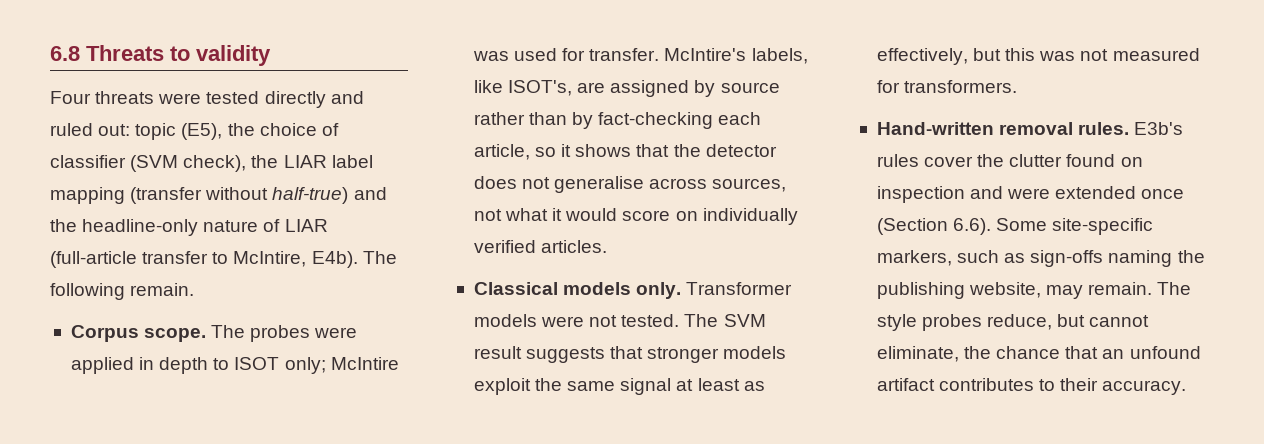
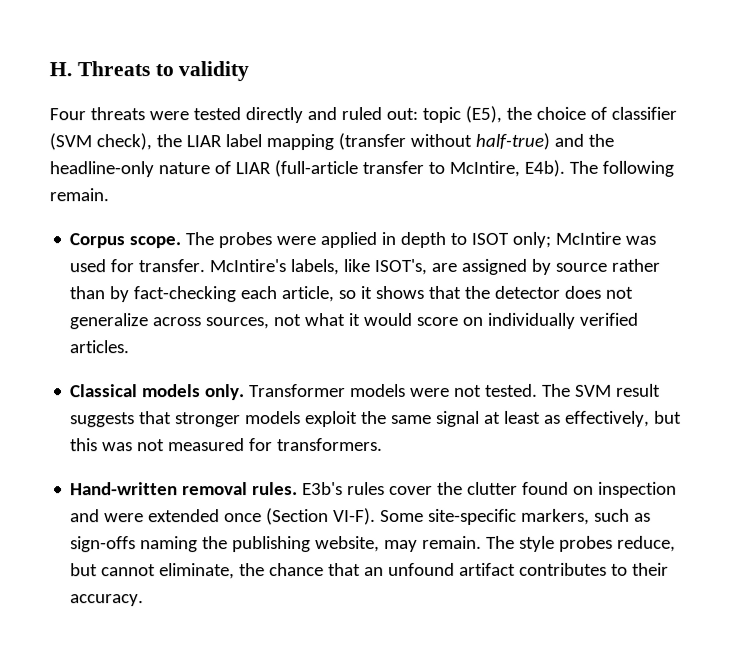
[50,46,80,61] 6.8 -> [49,62,72,77] H.
[554,176,645,193] generalise -> [69,313,149,330] generalize
[953,218,992,235] 6.6). -> [333,507,377,526] VI-F).

